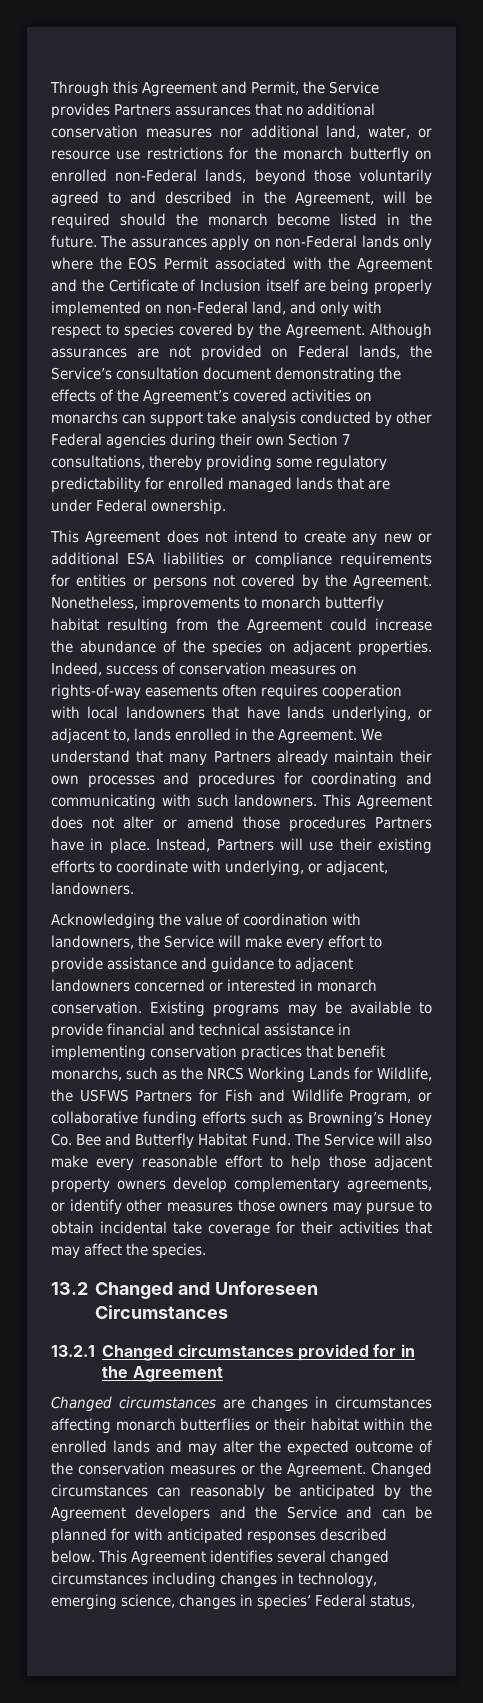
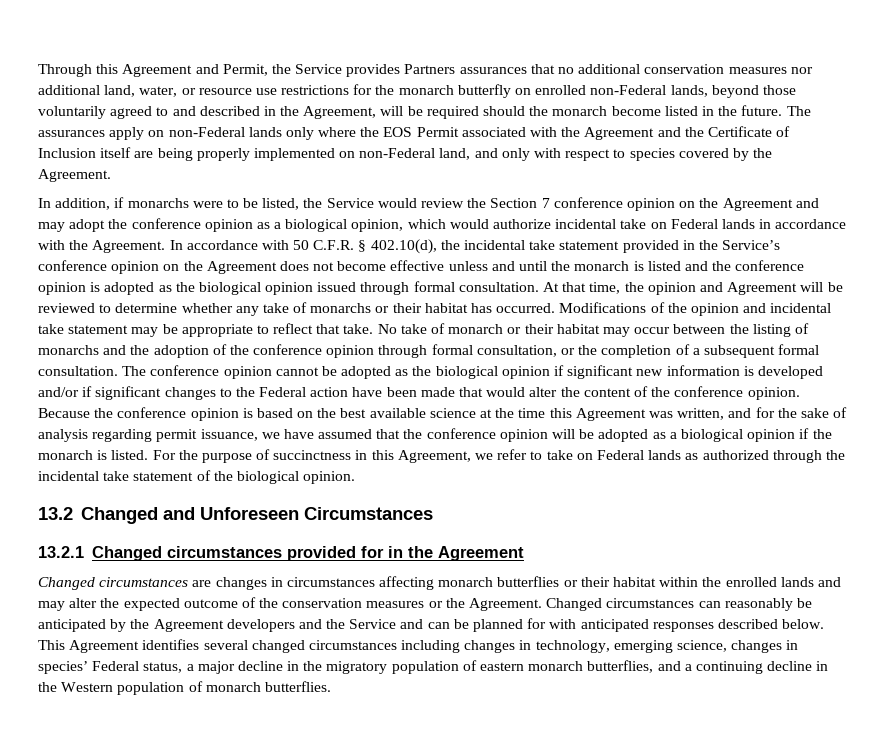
[370,323,432,339] [51,345,432,361] [51,367,401,383] [51,389,372,405] [51,411,432,427] [51,433,351,449] [51,455,387,471] [51,477,390,493] [51,499,226,515] [50,530,433,546] [51,552,432,568] [51,574,432,590] [51,596,384,612] [51,618,432,634] [51,640,432,656] [51,662,357,676] [51,684,402,700] [51,706,432,722] [51,728,382,744] [51,750,432,766] [51,772,432,788] [51,794,433,810] [51,816,432,832] [51,838,432,854] [51,860,388,876] [51,882,134,895] [51,913,361,929] [51,935,382,951] [51,957,353,973] [51,979,377,992] [51,1001,433,1017] [51,1023,351,1039] [51,1045,385,1061] [51,1067,432,1083] [51,1089,432,1105] [51,1111,432,1127] [51,1133,432,1149] [51,1155,432,1171] [51,1177,432,1193] [51,1199,432,1215] [51,1221,432,1237] [51,1243,206,1259] Although assurances are not provided on Federal lands, the Service’s consultation document demonstrating the effects of the Agreement’s covered activities on monarchs can support take analysis conducted by other Federal agencies during their own Section 7 consultations, thereby providing some regulatory predictability for enrolled managed lands that are under Federal ownership. // This Agreement does not intend to create any new or additional ESA liabilities or compliance requirements for entities or persons not covered by the Agreement. Nonetheless, improvements to monarch butterfly habitat resulting from the Agreement could increase the abundance of the species on adjacent properties. Indeed, success of conservation measures on rights-of-way easements often requires cooperation with local landowners that have lands underlying, or adjacent to, lands enrolled in the Agreement. We understand that many Partners already maintain their own processes and procedures for coordinating and communicating with such landowners. This Agreement does not alter or amend those procedures Partners have in place. Instead, Partners will use their existing efforts to coordinate with underlying, or adjacent, landowners. // Acknowledging the value of coordination with landowners, the Service will make every effort to provide assistance and guidance to adjacent landowners concerned or interested in monarch conservation. Existing programs may be available to provide financial and technical assistance in implementing conservation practices that benefit monarchs, such as the NRCS Working Lands for Wildlife, the USFWS Partners for Fish and Wildlife Program, or collaborative funding efforts such as Browning’s Honey Co. Bee and Butterfly Habitat Fund. The Service will also make every reasonable effort to help those adjacent property owners develop complementary agreements, or identify other measures those owners may pursue to obtain incidental take coverage for their activities that may affect the species. -> [38,197,819,211] [38,218,847,232] [38,239,781,254] [38,260,805,274] [38,281,843,295] [38,302,832,316] [38,323,809,337] [38,344,820,358] [38,365,823,379] [38,386,800,400] [38,407,848,421] [38,428,832,442] [38,449,845,463] [38,470,356,484] // In addition, if monarchs were to be listed, the Service would review the Section 7 conference opinion on the Agreement and may adopt the conference opinion as a biological opinion, which would authorize incidental take on Federal lands in accordance with the Agreement. In accordance with 50 C.F.R. § 402.10(d), the incidental take statement provided in the Service’s conference opinion on the Agreement does not become effective unless and until the monarch is listed and the conference opinion is adopted as the biological opinion issued through formal consultation. At that time, the opinion and Agreement will be reviewed to determine whether any take of monarchs or their habitat has occurred. Modifications of the opinion and incidental take statement may be appropriate to reflect that take. No take of monarch or their habitat may occur between the listing of monarchs and the adoption of the conference opinion through formal consultation, or the completion of a subsequent formal consultation. The conference opinion cannot be adopted as the biological opinion if significant new information is developed and/or if significant changes to the Federal action have been made that would alter the content of the conference opinion. Because the conference opinion is based on the best available science at the time this Agreement was written, and for the sake of analysis regarding permit issuance, we have assumed that the conference opinion will be adopted as a biological opinion if the monarch is listed. For the purpose of succinctness in this Agreement, we refer to take on Federal lands as authorized through the incidental take statement of the biological opinion.
(415, 1601) none -> [186,660,829,674] [38,681,331,695] a major decline in the migratory population of eastern monarch butterflies, and a continuing decline in the Western population of monarch butterflies.

